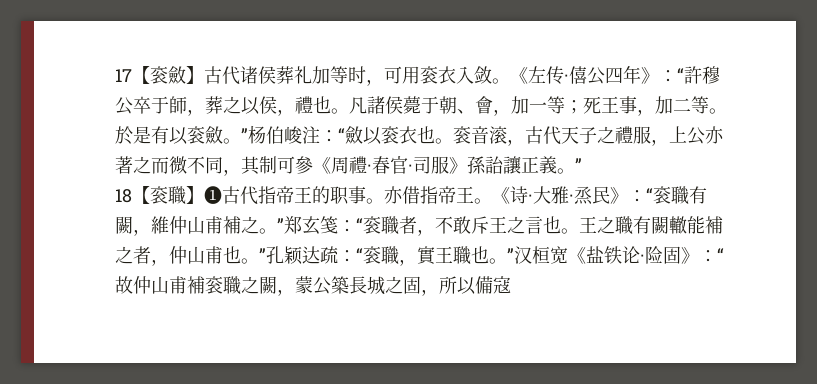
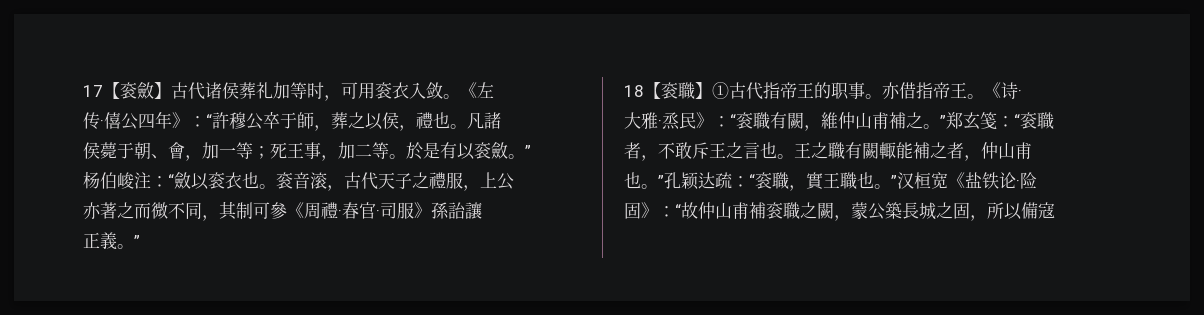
(546, 74) none -> (494, 90) //
(385, 105) none -> (501, 120) //
(248, 135) none -> (531, 151) //
(705, 136) none -> (514, 181) //
(521, 165) none -> (482, 210) //
[204,186,222,204] ❶ -> [712,82,729,99] ①
(533, 198) none -> (1022, 93) //
(399, 225) none -> (1054, 120) //
[669,216,687,234] 轍 -> [879,142,896,159] 輙
(223, 255) none -> (1032, 150) //
(663, 255) none -> (1037, 180) //

